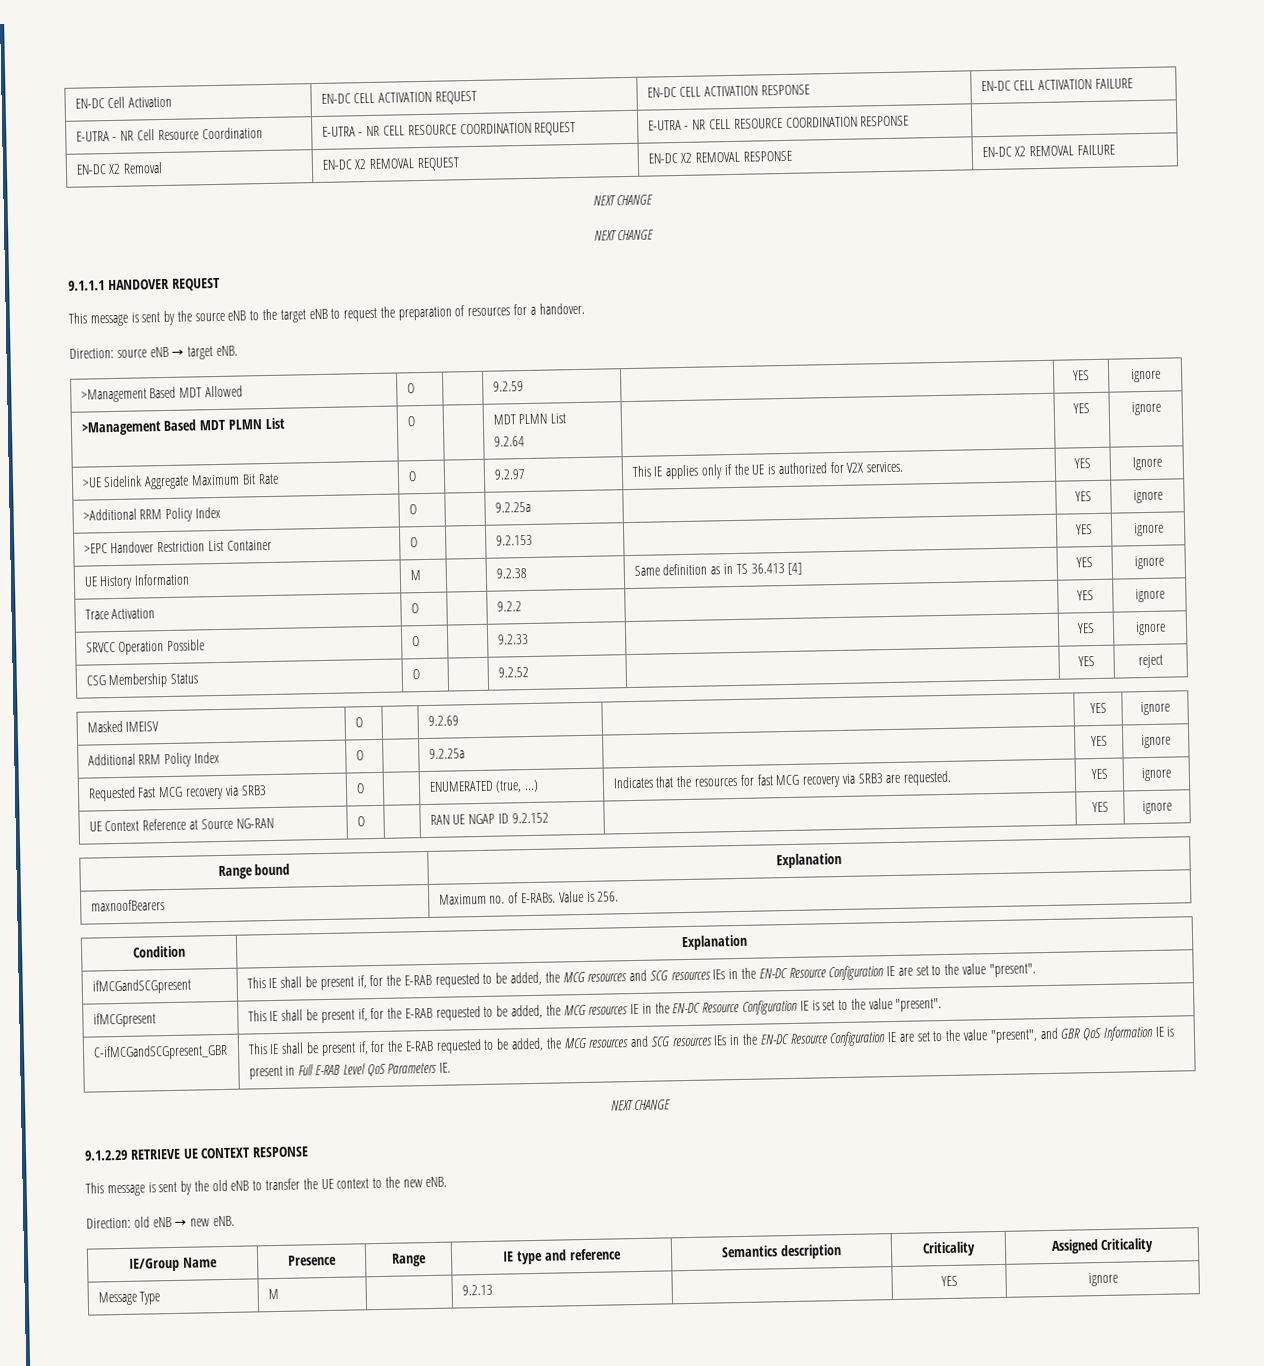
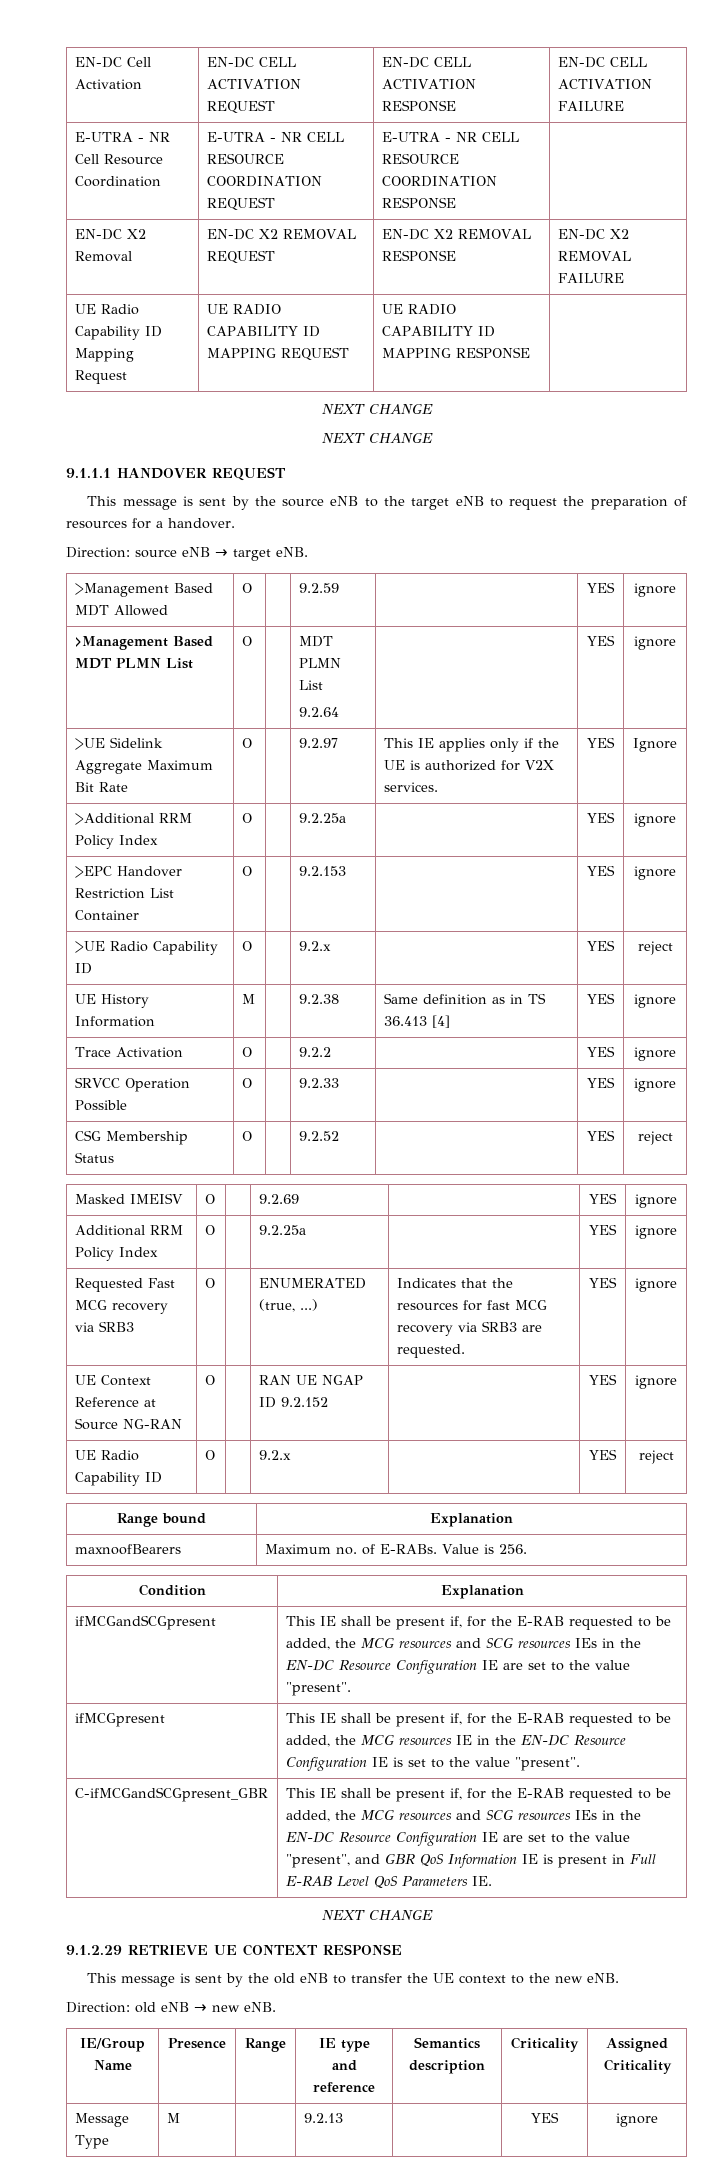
(1115, 150) none -> [74,304,139,315] [74,326,162,340] [74,348,134,362] [74,370,127,384] [206,304,281,315] [206,326,320,337] [206,347,349,361] [381,304,456,315] [381,326,495,337] [381,347,530,358] // UE Radio Capability ID Mapping Request | UE RADIO CAPABILITY ID MAPPING REQUEST | UE RADIO CAPABILITY ID MAPPING RESPONSE |
(1164, 529) none -> [74,941,218,955] [74,963,92,974] [241,941,252,951] [298,941,331,951] [587,940,615,951] [637,941,673,955] // >UE Radio Capability ID | O | | 9.2.x | | YES | reject
(1172, 807) none -> [74,1450,139,1461] [74,1472,162,1486] [204,1450,215,1460] [258,1450,291,1460] [589,1449,617,1460] [638,1450,674,1464] // UE Radio Capability ID | O | | 9.2.x | | YES | reject

